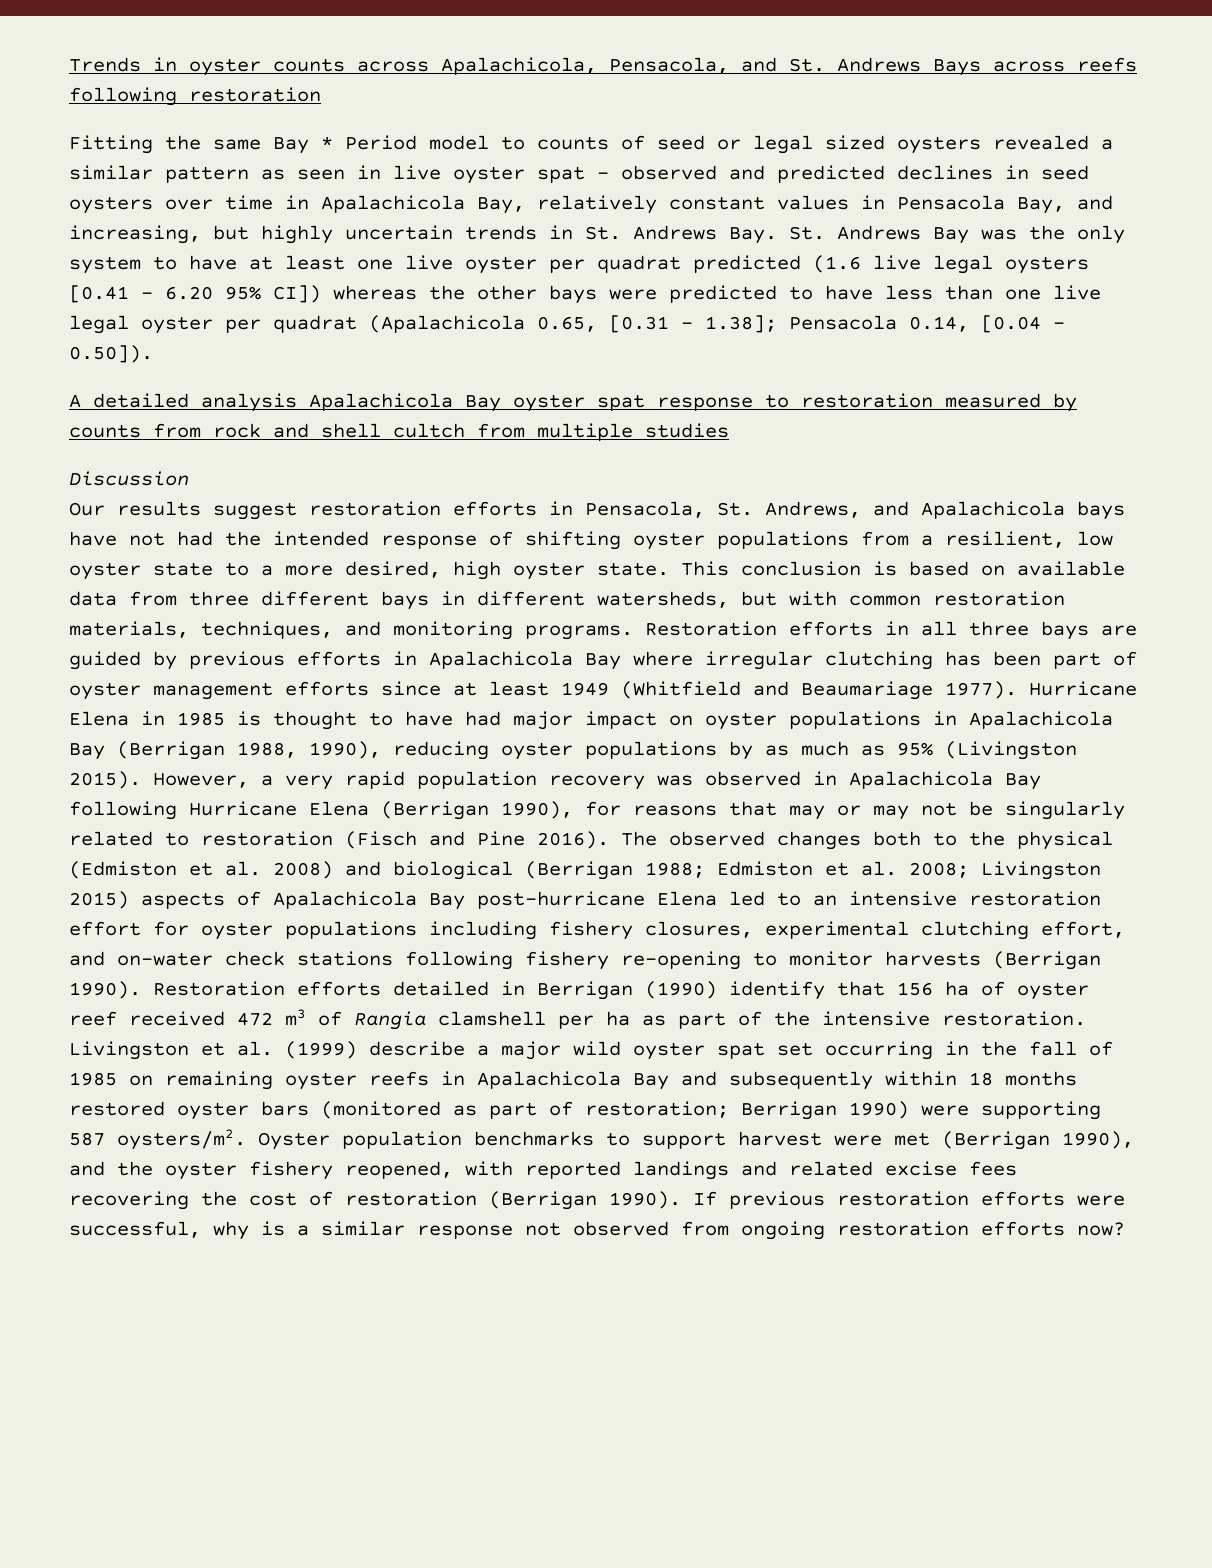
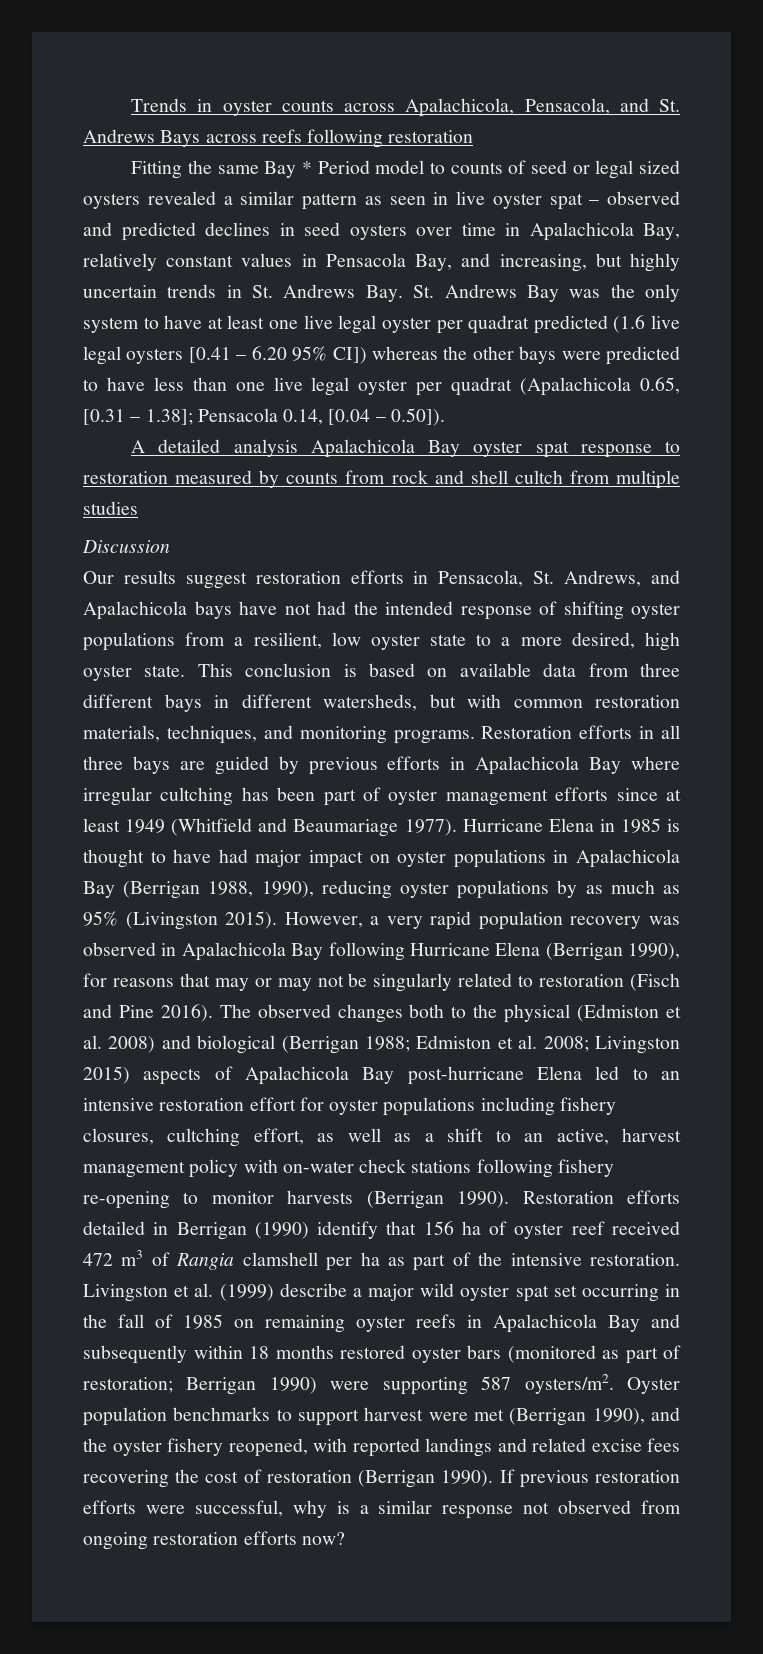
(453, 262) none -> [338,315,377,334] legal
[825,651,933,670] clutching -> [160,787,234,806] cultching
[765,921,1125,940] [69,951,105,966] experimental clutching effort, and -> [167,1128,681,1147] [83,1159,278,1178] cultching effort, as well as a shift to an active, harvest management policy with

